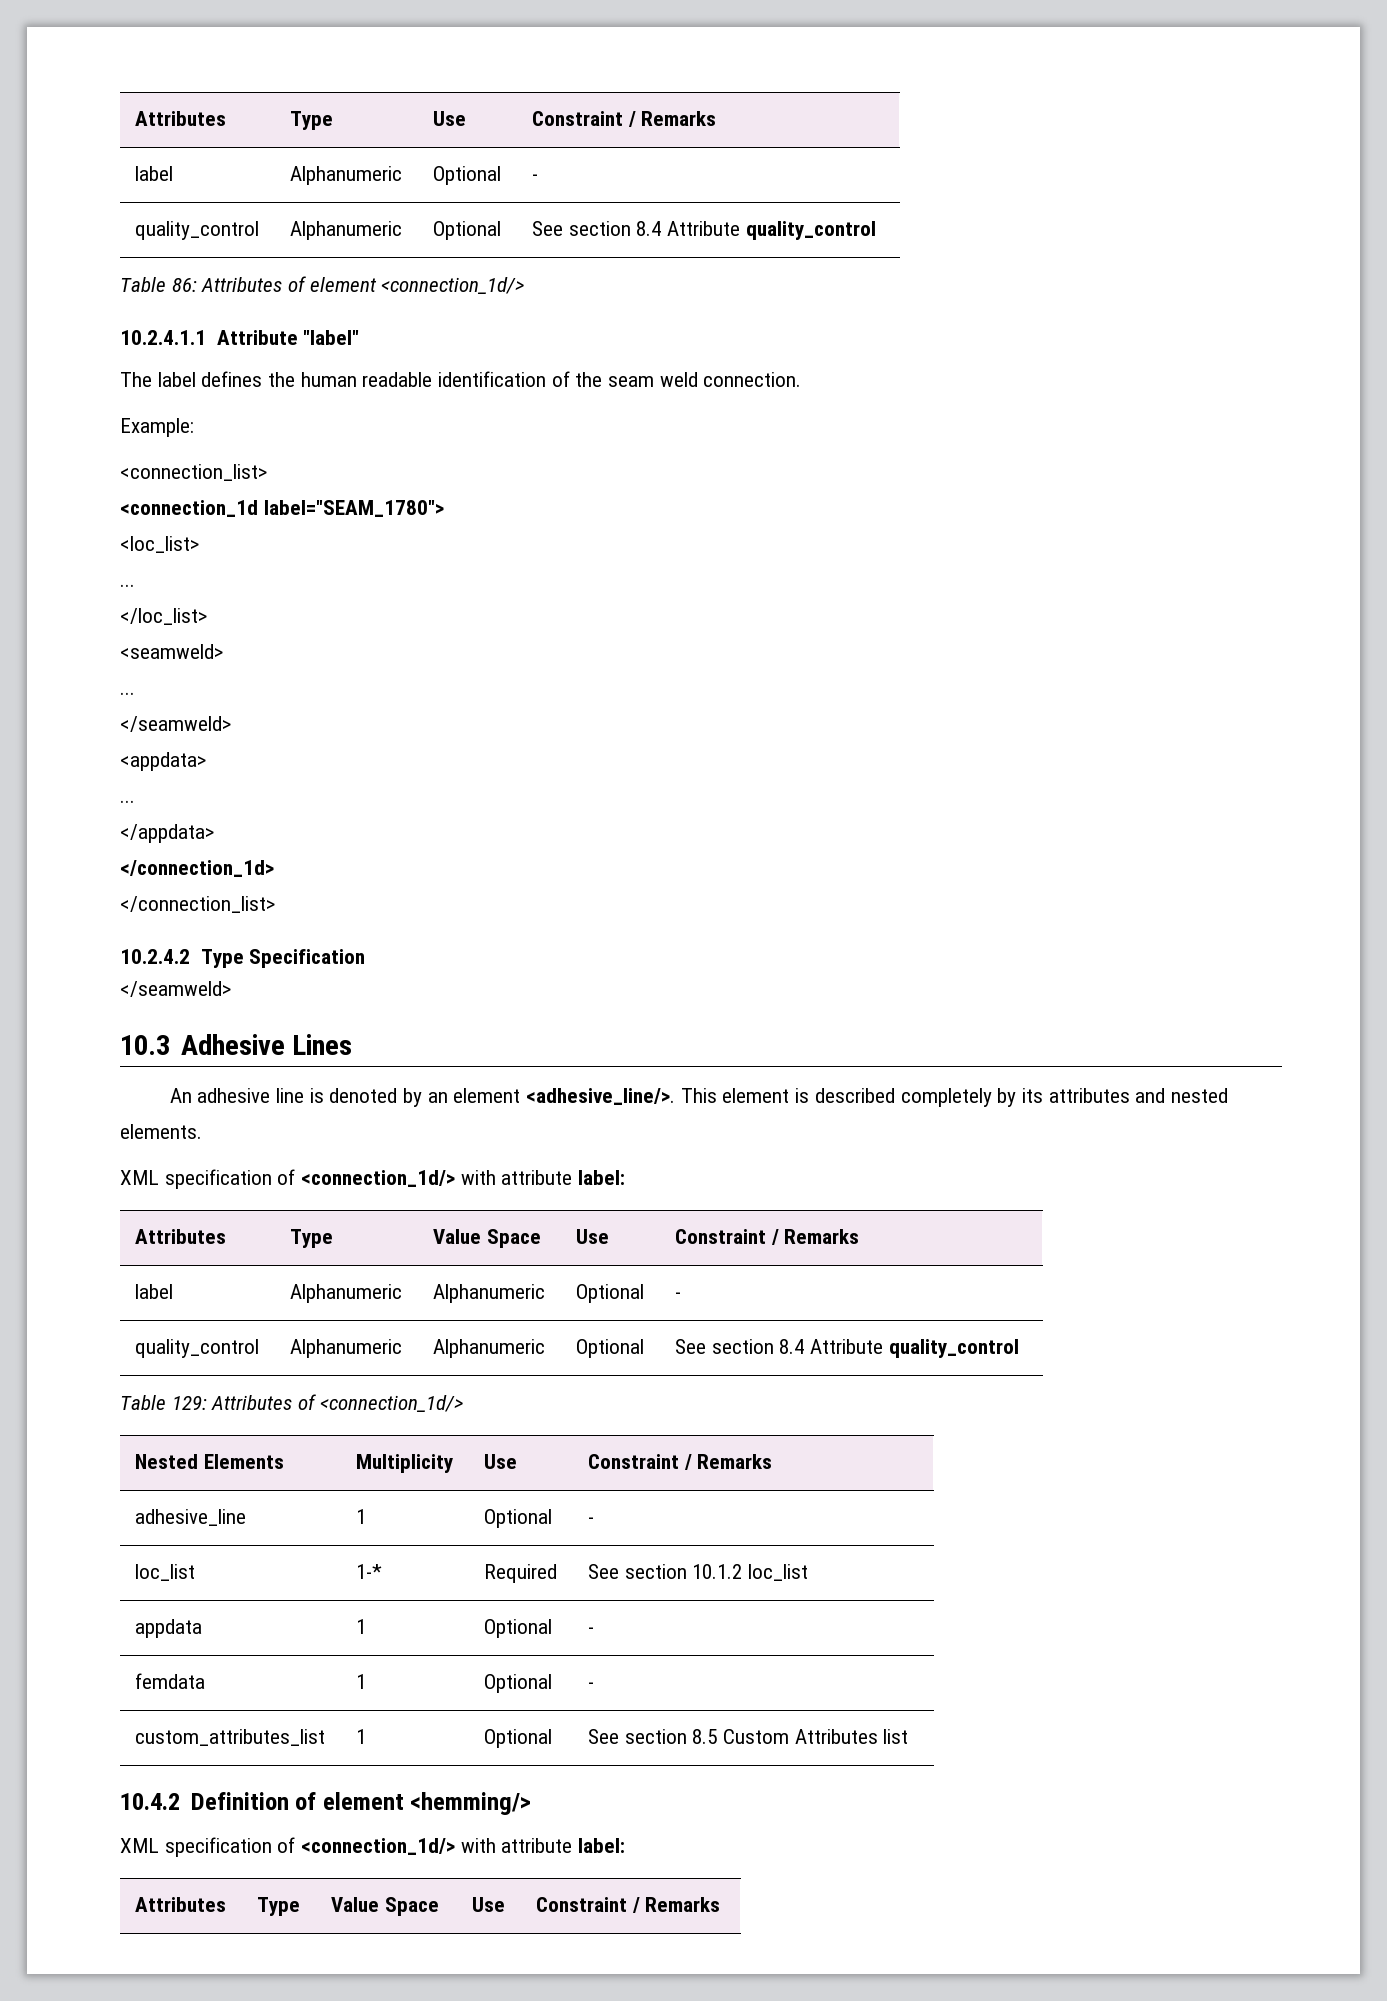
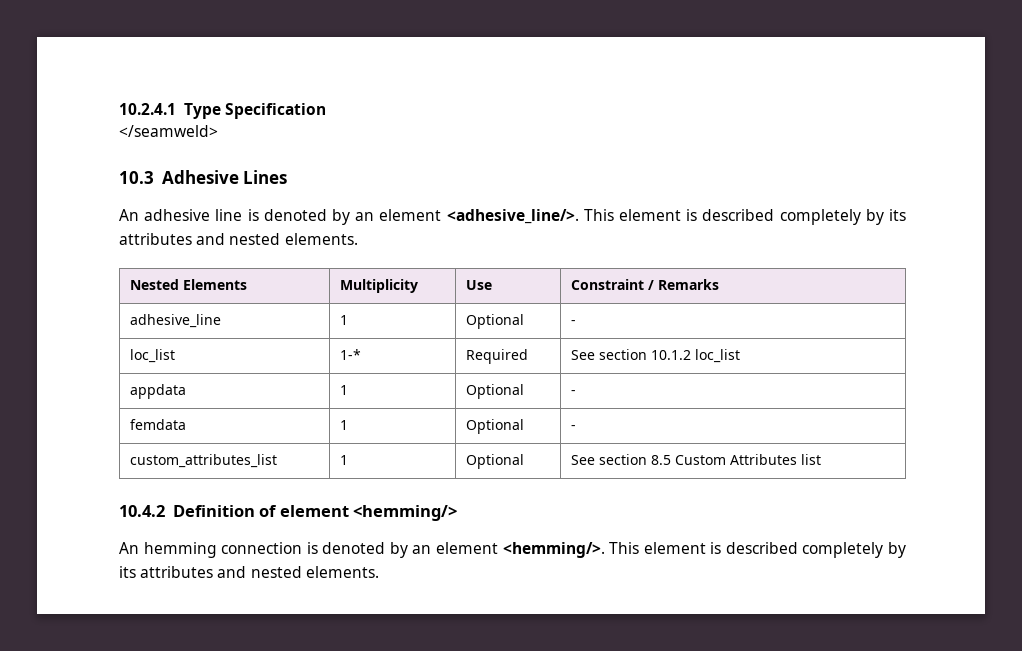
[135,111,227,126] [290,111,334,130] [433,111,467,126] [532,111,717,127] [135,166,174,181] [290,166,403,185] [433,166,502,185] [532,174,539,181] [135,221,260,240] [290,221,403,240] [433,221,502,240] [532,221,876,240] [120,276,525,294] [120,330,360,345] [120,371,802,387] [120,418,194,437] [120,464,267,481] [120,500,444,517] [120,536,199,553] [120,584,135,587] [120,608,207,625] [120,644,223,659] [120,692,135,695] [120,716,231,732] [120,752,206,771] [120,800,135,803] [120,824,214,843] [120,860,274,877] [120,896,275,913] [120,949,190,964] Attributes | Type | Use | Constraint / Remarks // label | Alphanumeric | Optional | - // quality_control | Alphanumeric | Optional | See section 8.4 Attribute quality_control // Table 86: Attributes of element <connection_1d/> // 10.2.4.1.1 Attribute "label" // The label defines the human readable identification of the seam weld connection. // Example: // <connection_list> // <connection_1d label="SEAM_1780"> // <loc_list> // ... // </loc_list> // <seamweld> // ... // </seamweld> // <appdata> // ... // </appdata> // </connection_1d> // </connection_list> // 10.2.4.2 -> [119,103,176,115] 10.2.4.1
[120,1169,626,1189] [135,1229,227,1244] [290,1229,334,1248] [433,1229,541,1248] [576,1229,610,1244] [675,1229,860,1245] [135,1284,174,1299] [290,1284,403,1303] [433,1284,546,1303] [576,1284,645,1303] [675,1292,682,1299] [135,1339,260,1358] [290,1339,403,1358] [433,1339,546,1358] [576,1339,645,1358] [675,1339,1019,1358] [120,1394,463,1412] // XML specification of <connection_1d/> with attribute label: // Attributes | Type | Value Space | Use | Constraint / Remarks // label | Alphanumeric | Alphanumeric | Optional | - // quality_control | Alphanumeric | Alphanumeric | Optional | See section 8.4 Attribute quality_control // Table 129: Attributes of <connection_1d/> -> (358, 239) none
[120,1837,626,1857] [135,1897,227,1912] [257,1897,301,1916] [331,1897,439,1916] [472,1897,506,1912] [536,1897,721,1913] XML specification of <connection_1d/> with attribute label: // Attributes | Type | Value Space | Use | Constraint / Remarks -> [119,542,906,558] [119,566,379,578] An hemming connection is denoted by an element <hemming/>. This element is described completely by its attributes and nested elements.

